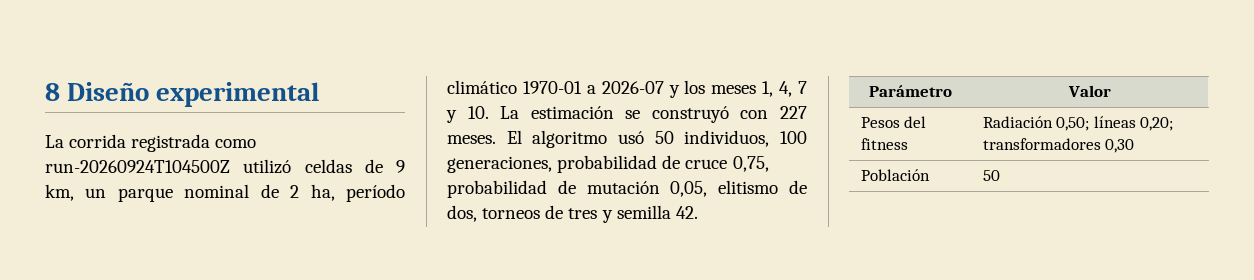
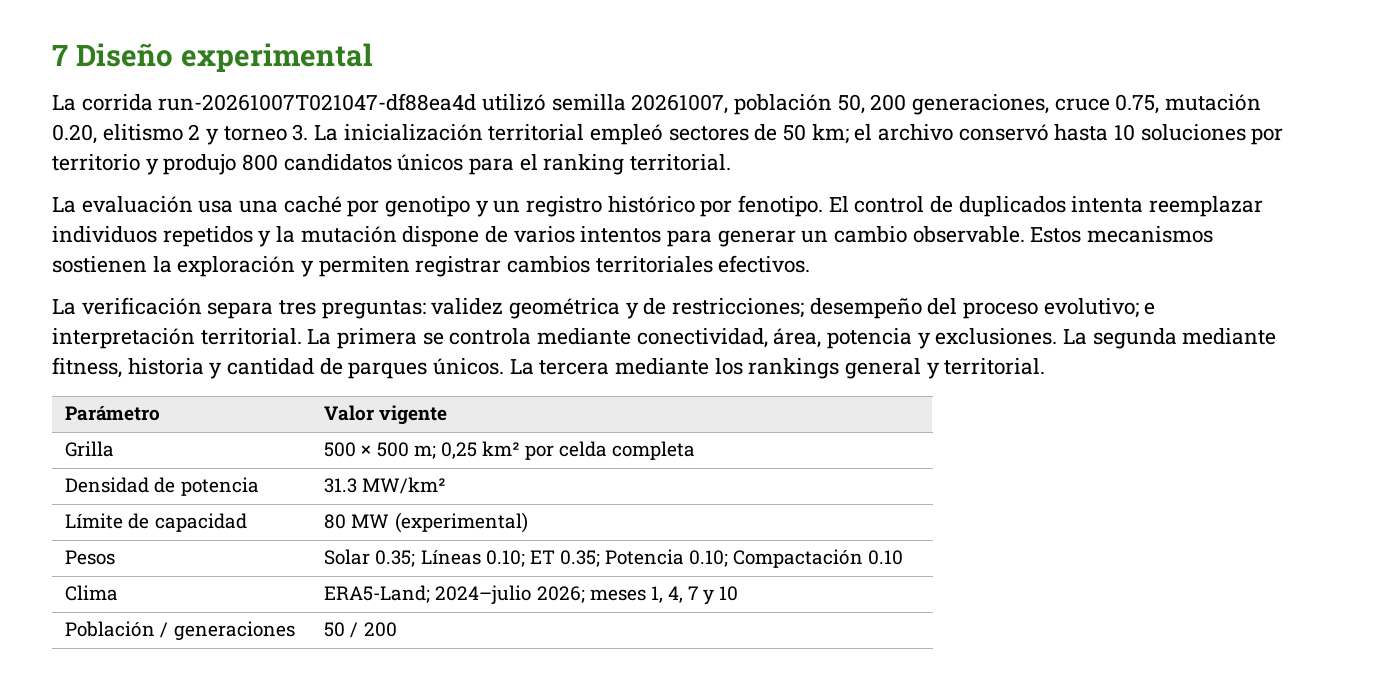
[45,83,60,101] 8 -> [52,45,68,66] 7
[131,134,257,152] [45,159,405,174] [45,184,405,202] [447,80,706,98] registrada como run-20260924T104500Z utilizó celdas de 9 km, un parque nominal de 2 ha, período climático 1970-01 a 2026-07 y los -> [158,93,1262,115] [52,124,1284,145] [52,154,732,175] [52,195,1264,217] [52,226,1214,247] [52,255,811,277] [52,297,1156,319] [52,328,1277,349] [52,357,1046,379] [65,406,161,421] [324,405,448,425] [65,441,115,457] [324,441,696,460] [65,477,259,496] [324,477,447,494] [65,513,247,532] [324,512,528,533] [65,550,116,565] [324,549,904,568] [65,585,119,601] [324,585,585,605] run-20261007T021047-df88ea4d utilizó semilla 20261007, población 50, 200 generaciones, cruce 0.75, mutación 0.20, elitismo 2 y torneo 3. La inicialización territorial empleó sectores de 50 km; el archivo conservó hasta 10 soluciones por territorio y produjo 800 candidatos únicos para el ranking territorial. // La evaluación usa una caché por genotipo y un registro histórico por fenotipo. El control de duplicados intenta reemplazar individuos repetidos y la mutación dispone de varios intentos para generar un cambio observable. Estos mecanismos sostienen la exploración y permiten registrar cambios territoriales efectivos. // La verificación separa tres preguntas: validez geométrica y de restricciones; desempeño del proceso evolutivo; e interpretación territorial. La primera se controla mediante conectividad, área, potencia y exclusiones. La segunda mediante fitness, historia y cantidad de parques únicos. La tercera mediante los rankings general y territorial. // Parámetro | Valor vigente // Grilla | 500 × 500 m; 0,25 km² por celda completa // Densidad de potencia | 31.3 MW/km² // Límite de capacidad | 80 MW (experimental) // Pesos | Solar 0.35; Líneas 0.10; ET 0.35; Potencia 0.10; Compactación 0.10 // Clima | ERA5-Land; 2024–julio 2026;
[467,106,807,123] [447,130,807,148] [447,155,769,173] [447,180,807,198] [447,205,698,223] [869,85,952,97] [1068,85,1111,97] [860,116,927,128] [860,138,908,150] [982,116,1174,131] [982,138,1135,153] 10. La estimación se construyó con 227 meses. El algoritmo usó 50 individuos, 100 generaciones, probabilidad de cruce 0,75, probabilidad de mutación 0,05, elitismo de dos, torneos de tres y semilla 42. // Parámetro | Valor // Pesos del fitness | Radiación 0,50; líneas 0,20; transformadores 0,30 -> [719,586,739,601] 10
[982,170,1000,181] | 50 -> [160,621,295,641] [324,622,397,638] / generaciones | 50 / 200

